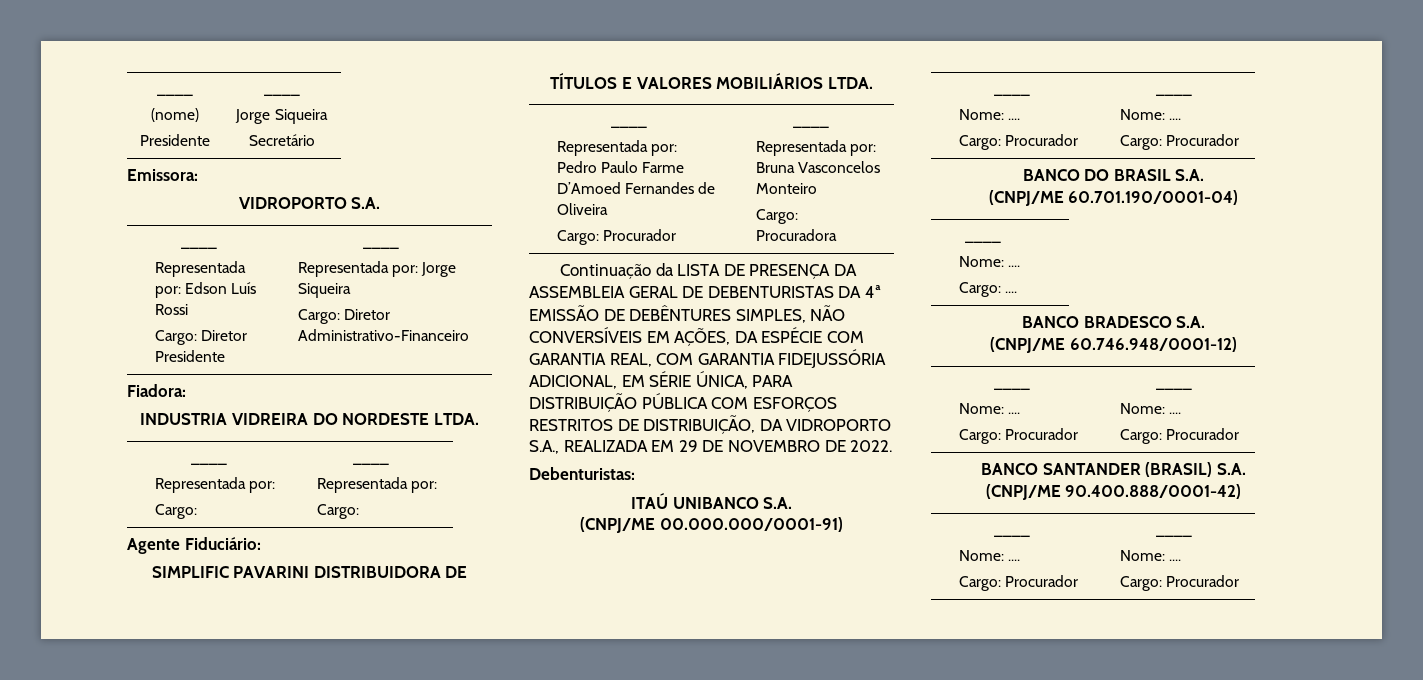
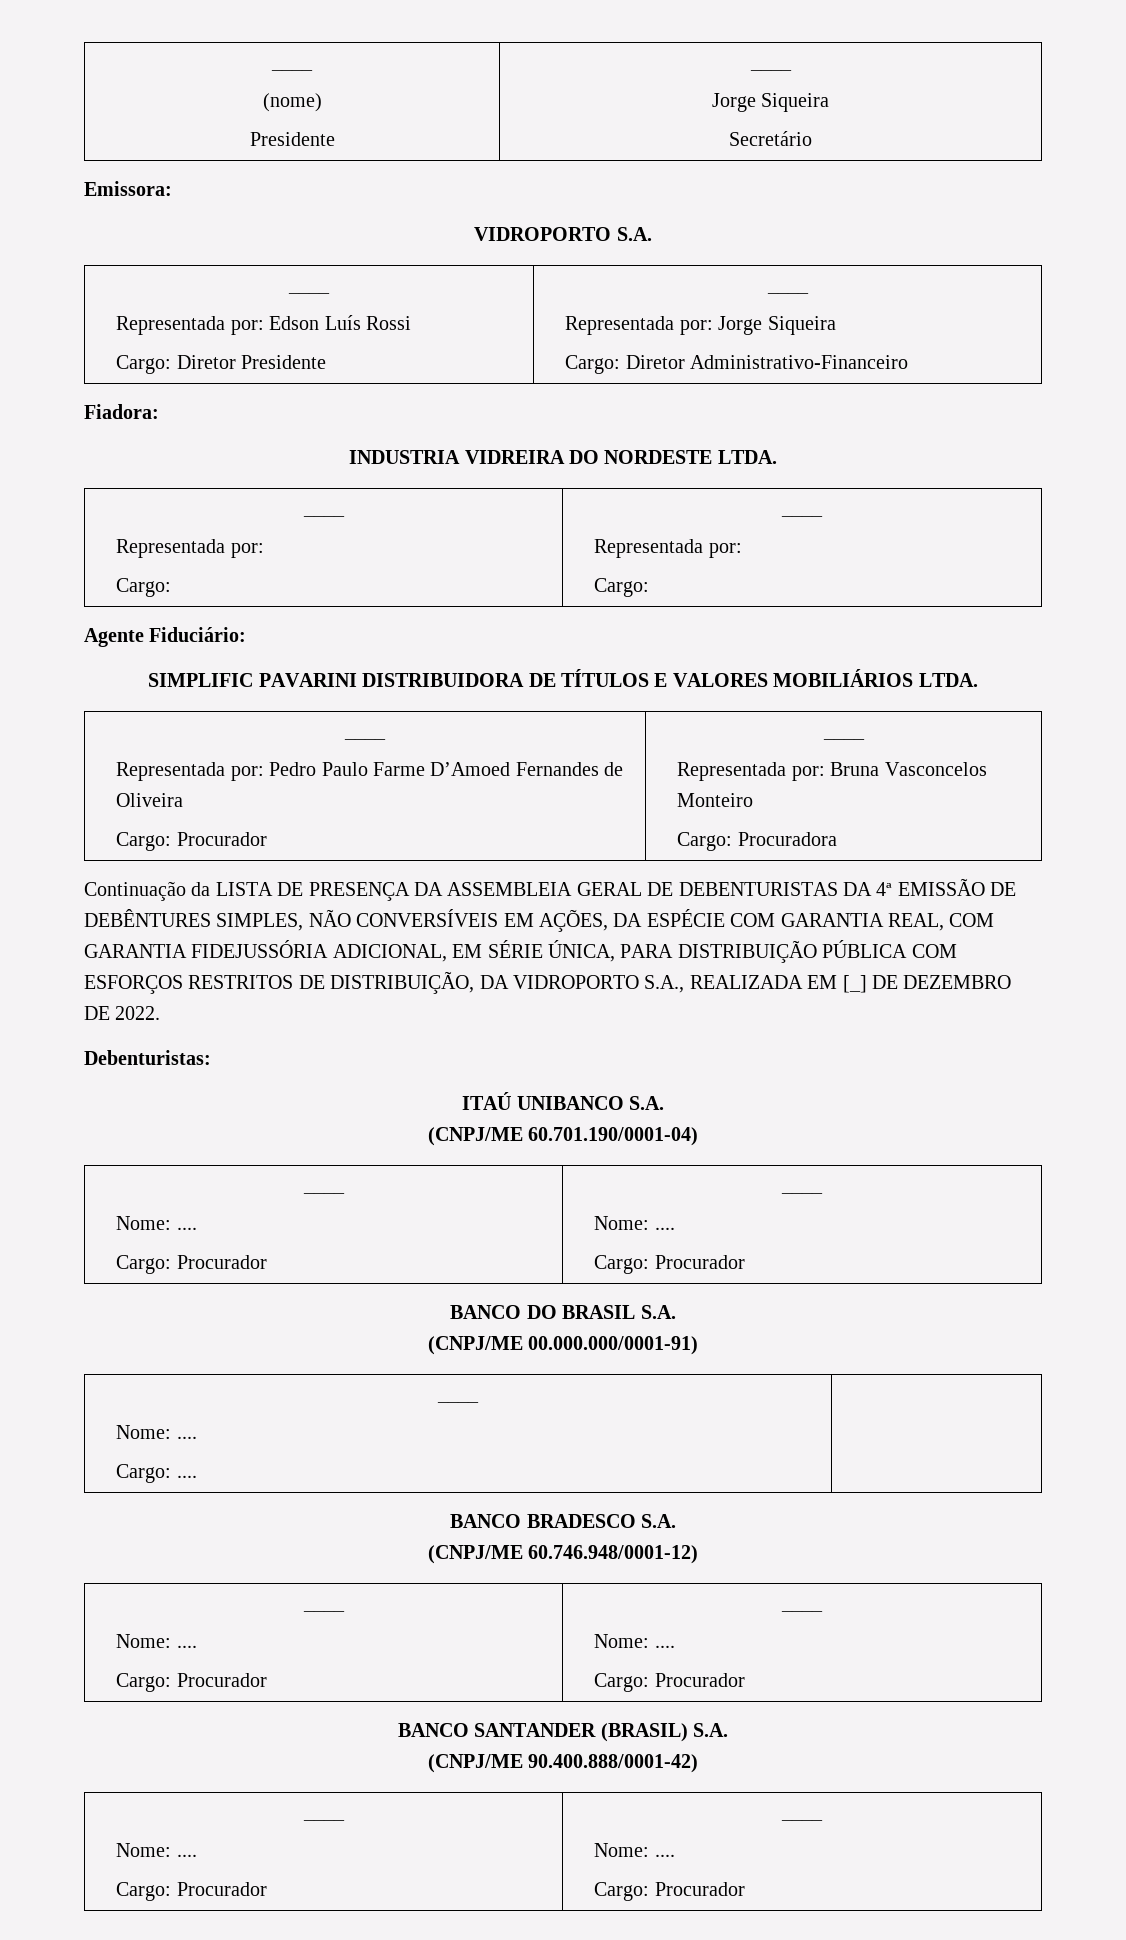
[678,440,820,452] 29 DE NOVEMBRO -> [842,975,1012,993] [_] DE DEZEMBRO
[659,517,843,532] 00.000.000/0001-91) -> [528,1127,699,1146] 60.701.190/0001-04)
[1068,190,1239,205] 60.701.190/0001-04) -> [528,1336,699,1355] 00.000.000/0001-91)

